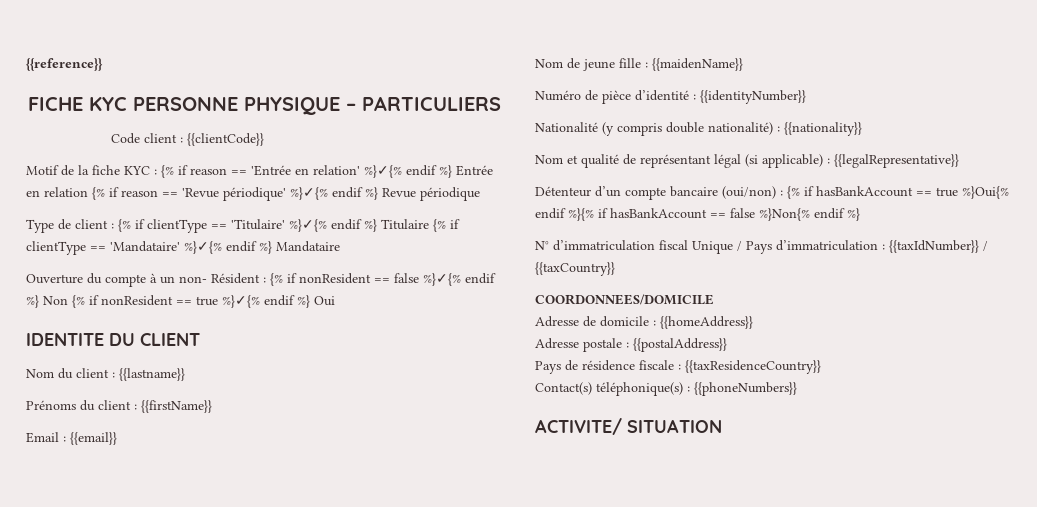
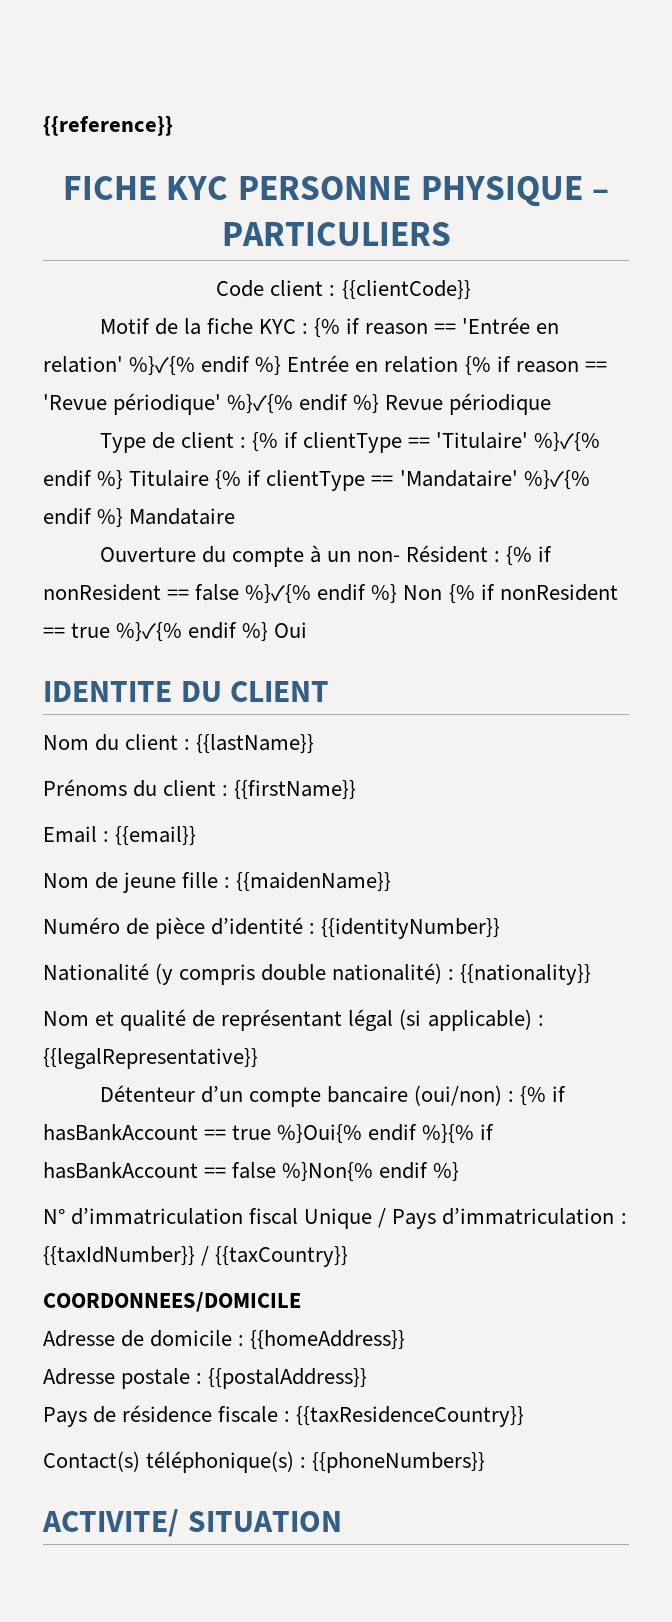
[119,368,185,381] {{lastname}} -> [196,734,315,754] {{lastName}}

